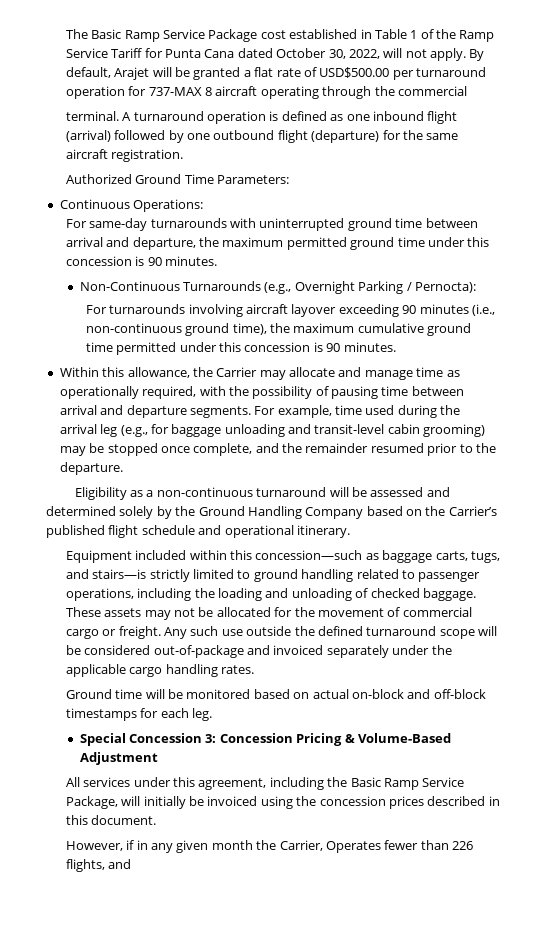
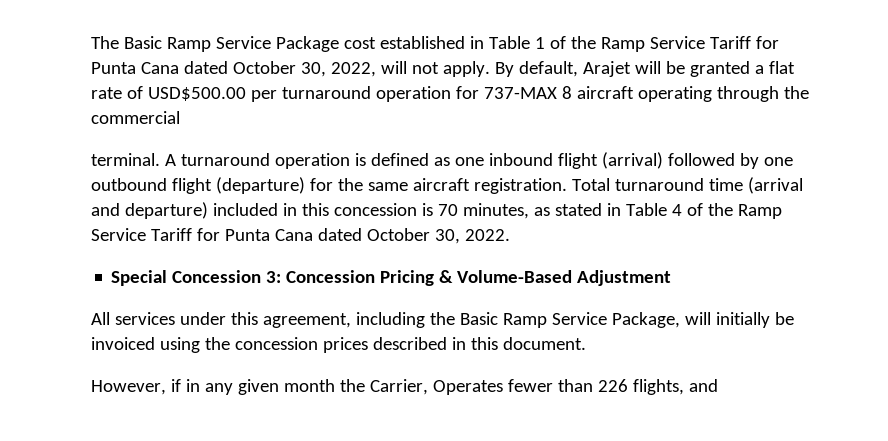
[65,174,290,184] [59,199,204,212] [65,218,478,231] [65,237,490,250] [65,256,218,266] [79,281,476,294] [85,304,495,317] [85,323,472,336] [85,342,396,355] [59,367,460,380] [59,386,464,399] [59,405,461,418] [59,424,486,437] [59,443,496,456] [59,462,123,475] [74,487,450,500] [46,506,497,519] [46,525,350,538] [65,550,500,563] [65,569,481,582] [65,588,476,601] [65,607,472,620] [65,626,498,639] [65,645,452,658] [65,664,255,677] [65,689,486,699] [65,708,213,721] // Authorized Ground Time Parameters: // Continuous Operations: // For same-day turnarounds with uninterrupted ground time between arrival and departure, the maximum permitted ground time under this concession is 90 minutes. // Non-Continuous Turnarounds (e.g., Overnight Parking / Pernocta): // For turnarounds involving aircraft layover exceeding 90 minutes (i.e., non-continuous ground time), the maximum cumulative ground time permitted under this concession is 90 minutes. // Within this allowance, the Carrier may allocate and manage time as operationally required, with the possibility of pausing time between arrival and departure segments. For example, time used during the arrival leg (e.g., for baggage unloading and transit-level cabin grooming) may be stopped once complete, and the remainder resumed prior to the departure. // Eligibility as a non-continuous turnaround will be assessed and determined solely by the Ground Handling Company based on the Carrier’s published flight schedule and operational itinerary. // Equipment included within this concession—such as baggage carts, tugs, and stairs—is strictly limited to ground handling related to passenger operations, including the loading and unloading of checked baggage. These assets may not be allocated for the movement of commercial cargo or freight. Any such use outside the defined turnaround scope will be considered out-of-package and invoiced separately under the applicable cargo handling rates. // Ground time will be monitored based on actual on-block and off-block timestamps for each leg. -> [571,177,803,194] [90,202,782,219] [90,228,510,244] Total turnaround time (arrival and departure) included in this concession is 70 minutes, as stated in Table 4 of the Ramp Service Tariff for Punta Cana dated October 30, 2022.

